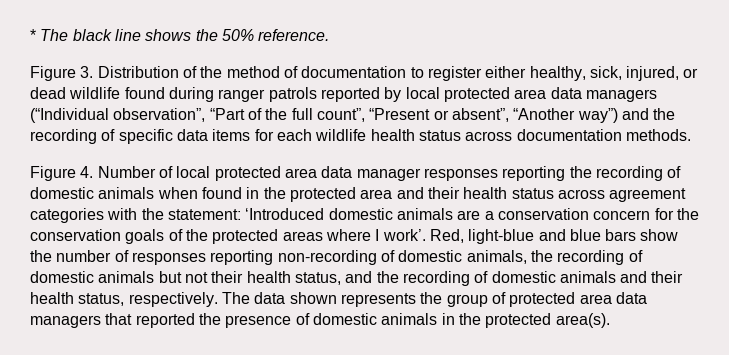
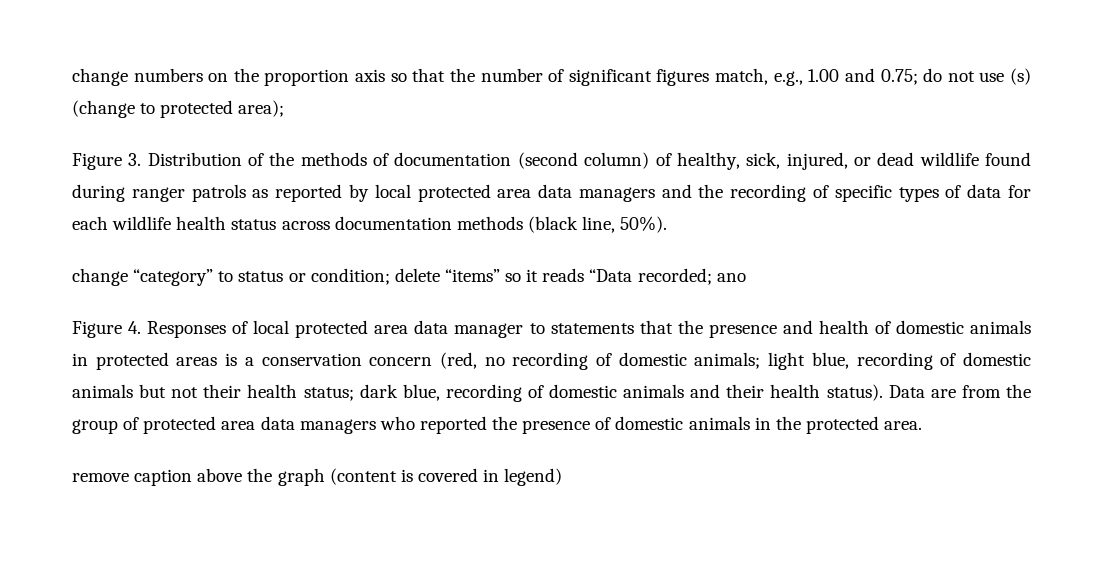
[30,29,330,41] * The black line shows the 50% reference. -> [72,68,1031,86] [72,100,285,118] change numbers on the proportion axis so that the number of significant figures match, e.g., 1.00 and 0.75; do not use (s) (change to protected area);
[226,66,280,78] method -> [300,152,367,166] methods
[410,66,527,81] to register either -> [517,152,672,169] (second column) of
(317, 94) none -> [252,189,269,198] as
[30,108,618,123] (“Individual observation”, “Part of the full count”, “Present or absent”, “Another way”) -> (655, 194) none
[176,129,251,141] data items -> [898,184,1002,202] types of data
[625,129,691,141] methods. -> [456,216,668,233] [72,268,746,286] methods (black line, 50%). // change “category” to status or condition; delete “items” so it reads “Data recorded; ano
[97,166,156,178] Number -> [147,321,227,338] Responses
[423,166,682,181] [30,187,687,202] [30,208,699,223] [30,229,679,244] [30,250,553,265] responses reporting the recording of domestic animals when found in the protected area and their health status across agreement categories with the statement: ‘Introduced domestic animals are a conservation concern for the conservation goals of the protected areas where I work’. Red, light-blue and blue bars show the number of responses reporting non-recording of domestic animals, the -> [529,320,1031,338] [72,352,849,370] to statements that the presence and health of domestic animals in protected areas is a conservation concern (red, no recording of domestic animals; light blue,
[294,271,399,285] status, and the -> [303,384,440,401] status; dark blue,
[78,292,416,307] status, respectively. The data shown represents -> [826,384,1001,401] status). Data are from
[105,313,133,325] that -> [379,416,415,430] who
[555,313,610,328] area(s). -> [884,421,923,430] [72,468,563,486] area. // remove caption above the graph (content is covered in legend)

